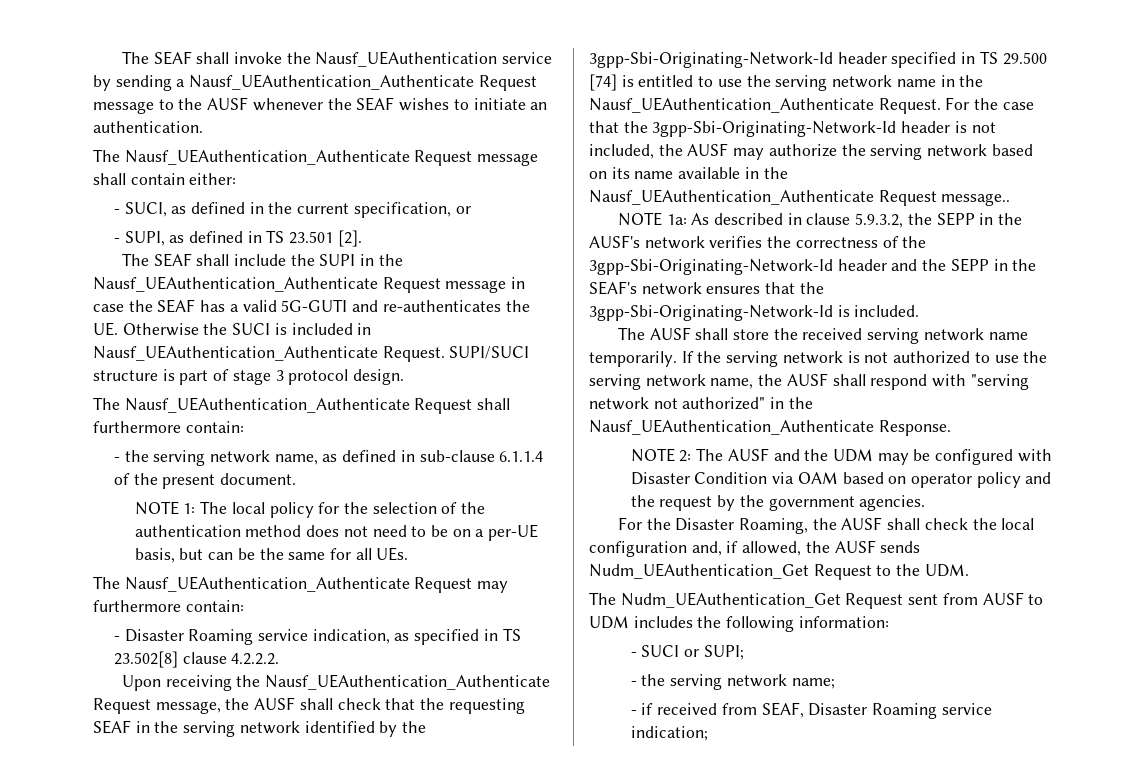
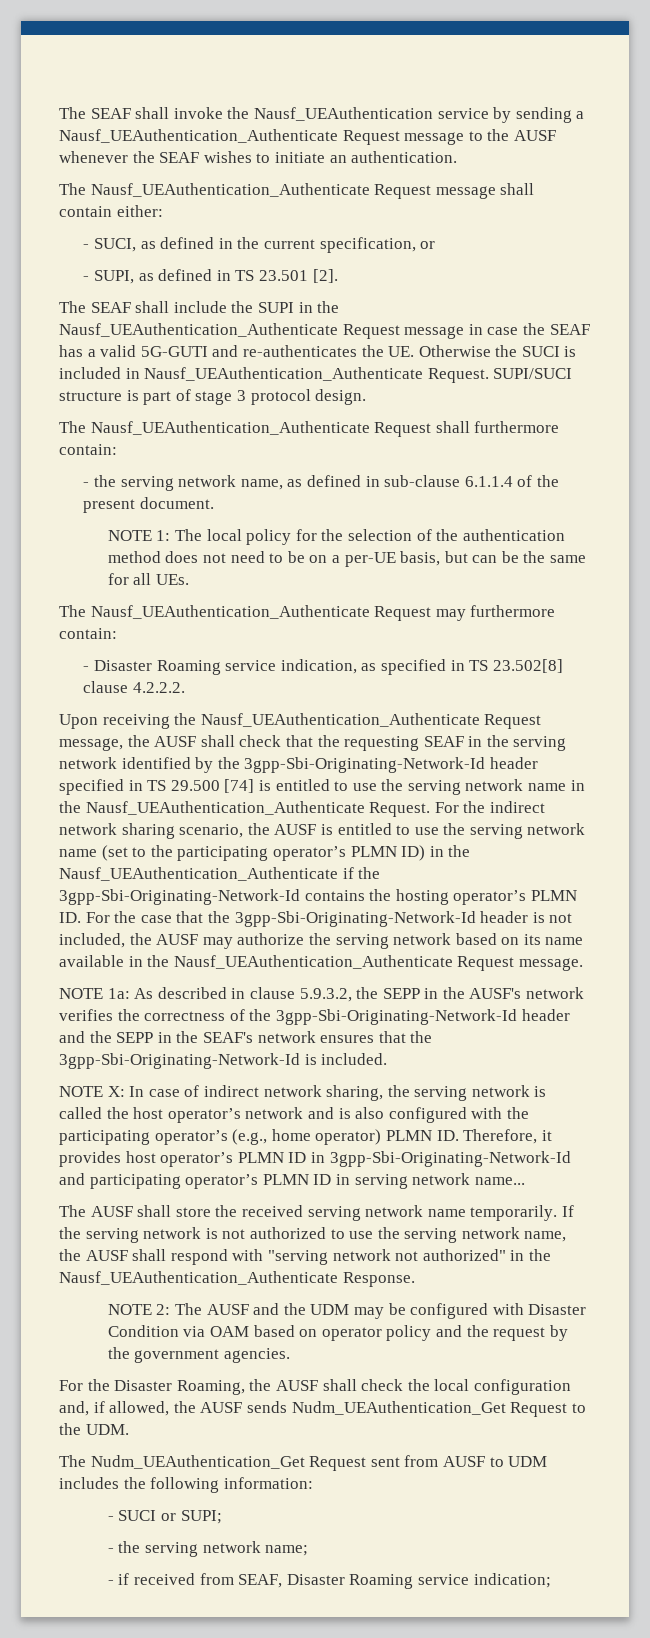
(999, 104) none -> [489,801,545,813] [59,823,586,839] [59,845,471,861] [59,867,381,881] [59,889,577,905] [59,911,137,923] indirect network sharing scenario, the AUSF is entitled to use the serving network name (set to the participating operator’s PLMN ID) in the Nausf_UEAuthentication_Authenticate if the 3gpp-Sbi-Originating-Network-Id contains the hosting operator’s PLMN ID. For the
[941,193,1011,206] message.. -> [518,958,583,971] message.
(920, 311) none -> [59,1085,547,1101] [59,1107,529,1123] [59,1129,552,1145] [59,1151,571,1167] [59,1173,525,1189] // NOTE X: In case of indirect network sharing, the serving network is called the host operator’s network and is also configured with the participating operator’s (e.g., home operator) PLMN ID. Therefore, it provides host operator’s PLMN ID in 3gpp-Sbi-Originating-Network-Id and participating operator’s PLMN ID in serving network name...

